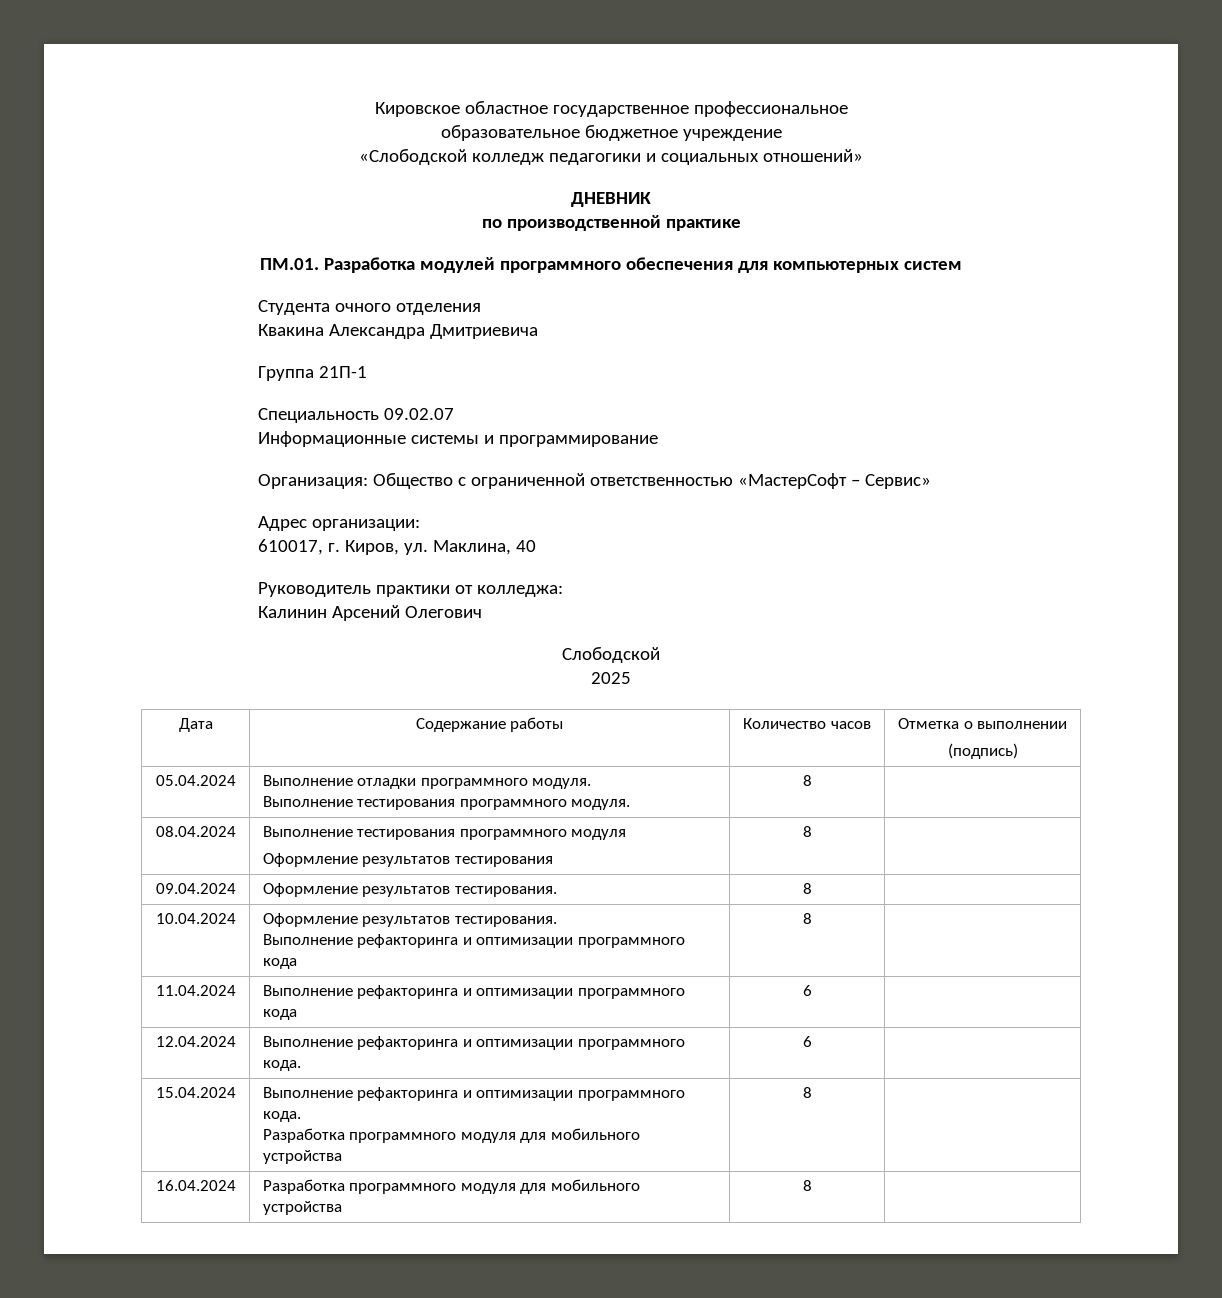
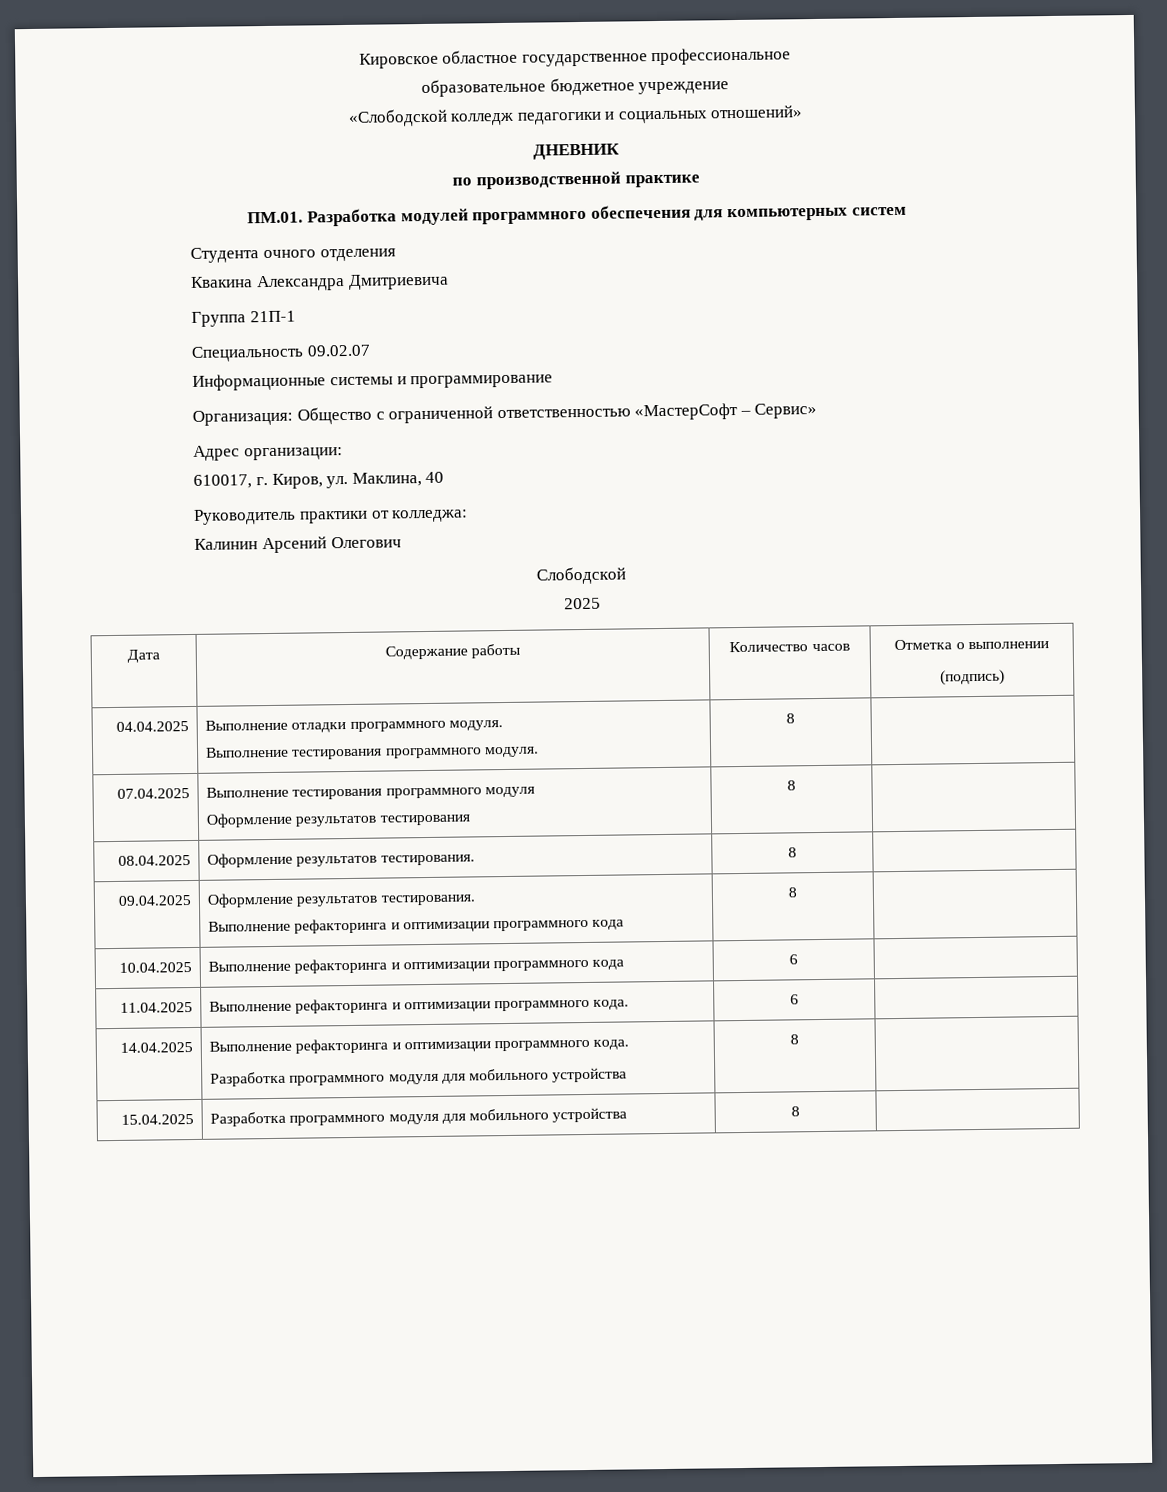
[156,775,237,786] 05.04.2024 -> [115,721,189,732] 04.04.2025
[156,826,237,837] 08.04.2024 -> [116,788,190,799] 07.04.2025
[156,883,237,894] 09.04.2024 -> [117,855,191,866] 08.04.2025
[156,913,237,924] 10.04.2024 -> [117,895,191,906] 09.04.2025
[156,985,237,996] 11.04.2024 -> [118,962,192,973] 10.04.2025
[156,1036,237,1047] 12.04.2024 -> [119,1002,193,1013] 11.04.2025
[156,1087,237,1098] 15.04.2024 -> [119,1042,193,1053] 14.04.2025
[156,1180,237,1191] 16.04.2024 -> [120,1113,194,1125] 15.04.2025

